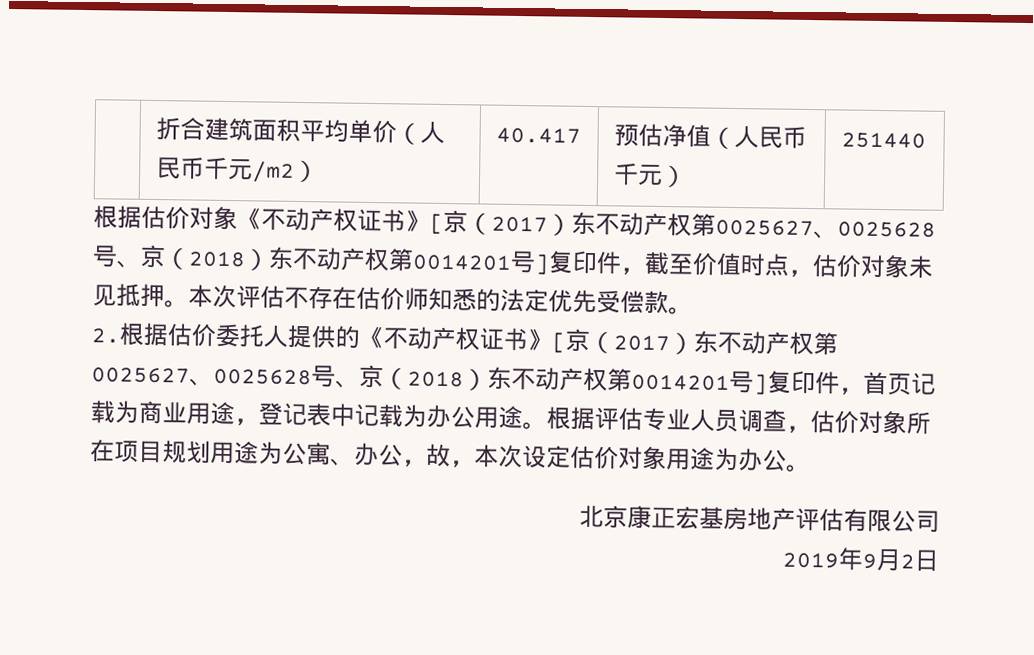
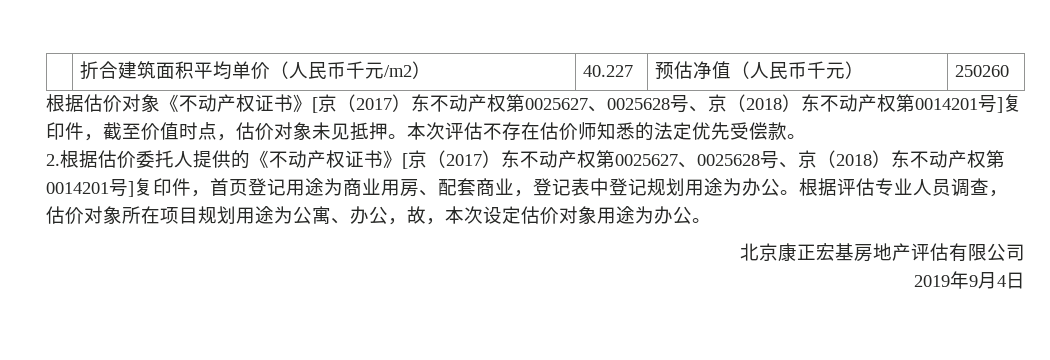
[495,126,581,144] 40.417 -> [582,65,633,77] 40.227
[840,131,926,149] 251440 -> [954,65,1009,77] 250260
[911,372,936,395] [90,400,523,429] 记载为商业用途，登记表中记载为办公用途 -> [248,178,780,197] 登记用途为商业用房、配套商业，登记表中登记规划用途为办公
[900,554,915,569] 2 -> [997,275,1006,287] 4

